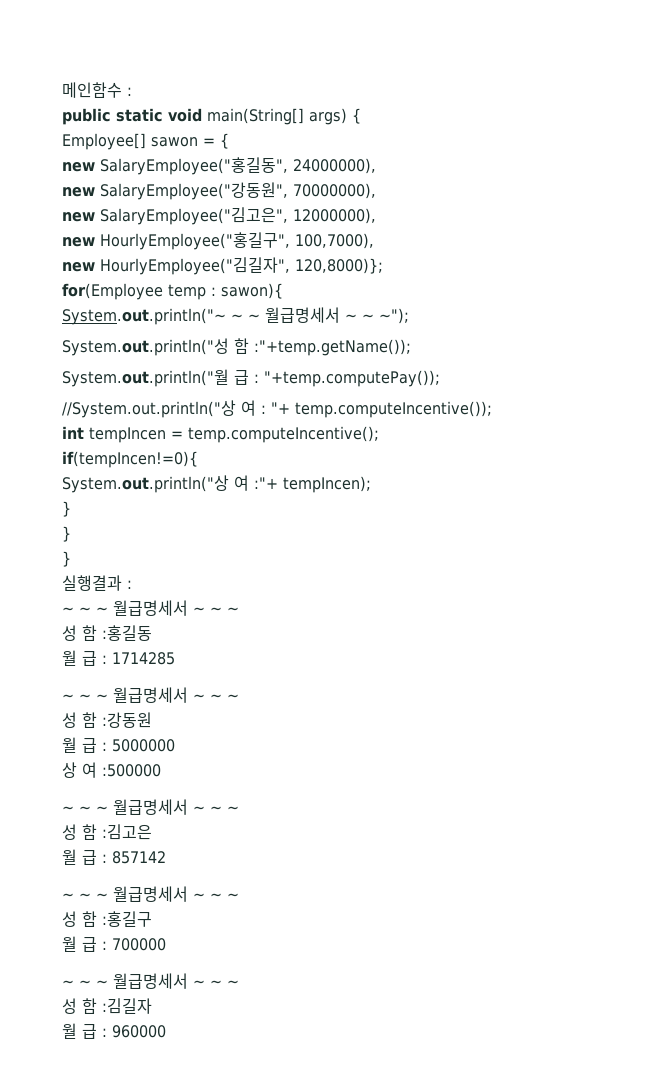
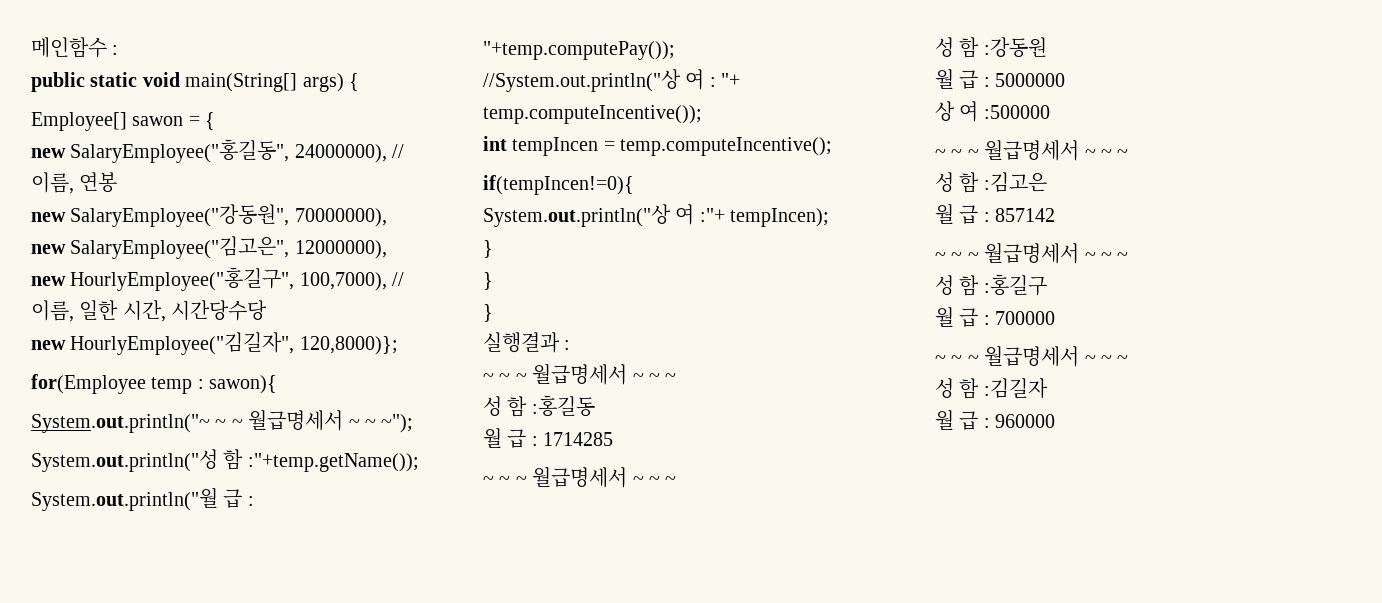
(376, 166) none -> [392,144,405,158] [31,172,118,194] // 이름, 연봉
(374, 241) none -> [392,272,405,286] [31,300,268,322] // 이름, 일한 시간, 시간당수당

